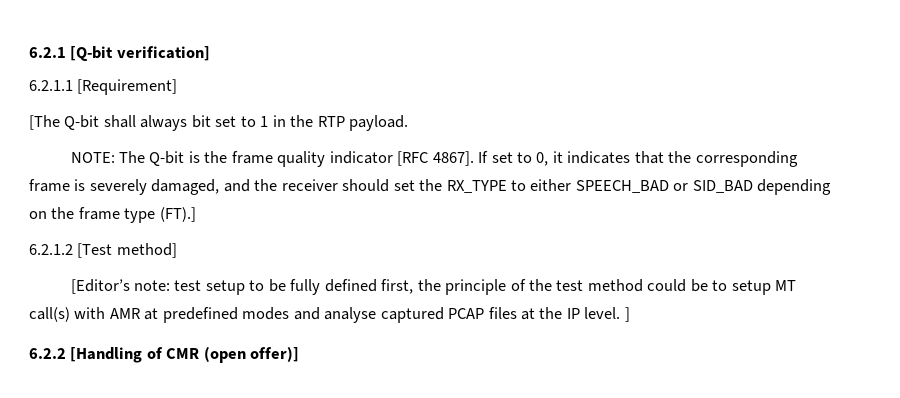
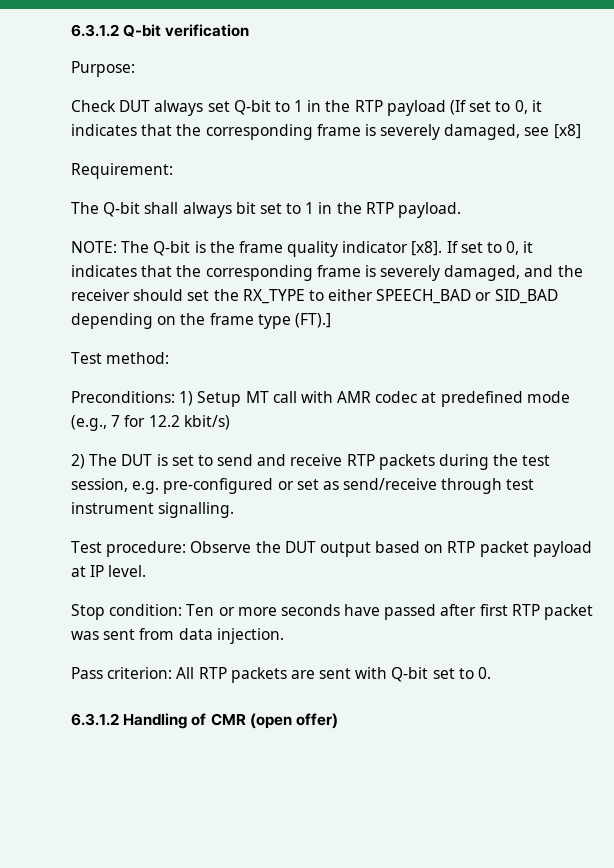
[29,46,210,61] [29,79,178,95] [29,115,60,130] 6.2.1 [Q-bit verification] // 6.2.1.1 [Requirement] // [The -> [71,24,250,37] [71,61,135,77] [71,100,542,116] [71,124,581,140] [71,163,173,179] [71,202,99,214] 6.3.1.2 Q-bit verification // Purpose: // Check DUT always set Q-bit to 1 in the RTP payload (If set to 0, it indicates that the corresponding frame is severely damaged, see [x8] // Requirement: // The
[397,151,474,166] [RFC 4867]. -> [411,241,443,256] [x8].
[29,243,177,258] [70,279,797,295] [29,307,630,323] [29,347,143,363] 6.2.1.2 [Test method] // [Editor’s note: test setup to be fully defined first, the principle of the test method could be to setup MT call(s) with AMR at predefined modes and analyse captured PCAP files at the IP level. ] // 6.2.2 [Handling -> [71,352,170,364] [71,391,570,407] [71,415,230,431] [71,454,551,470] [71,478,535,494] [71,502,235,518] [71,541,592,557] [71,565,147,577] [71,604,594,620] [71,628,284,644] [71,667,492,683] [71,713,188,729] Test method: // Preconditions: 1) Setup MT call with AMR codec at predefined mode (e.g., 7 for 12.2 kbit/s) // 2) The DUT is set to send and receive RTP packets during the test session, e.g. pre-configured or set as send/receive through test instrument signalling. // Test procedure: Observe the DUT output based on RTP packet payload at IP level. // Stop condition: Ten or more seconds have passed after first RTP packet was sent from data injection. // Pass criterion: All RTP packets are sent with Q-bit set to 0. // 6.3.1.2 Handling
[250,346,300,362] offer)] -> [295,713,338,729] offer)

